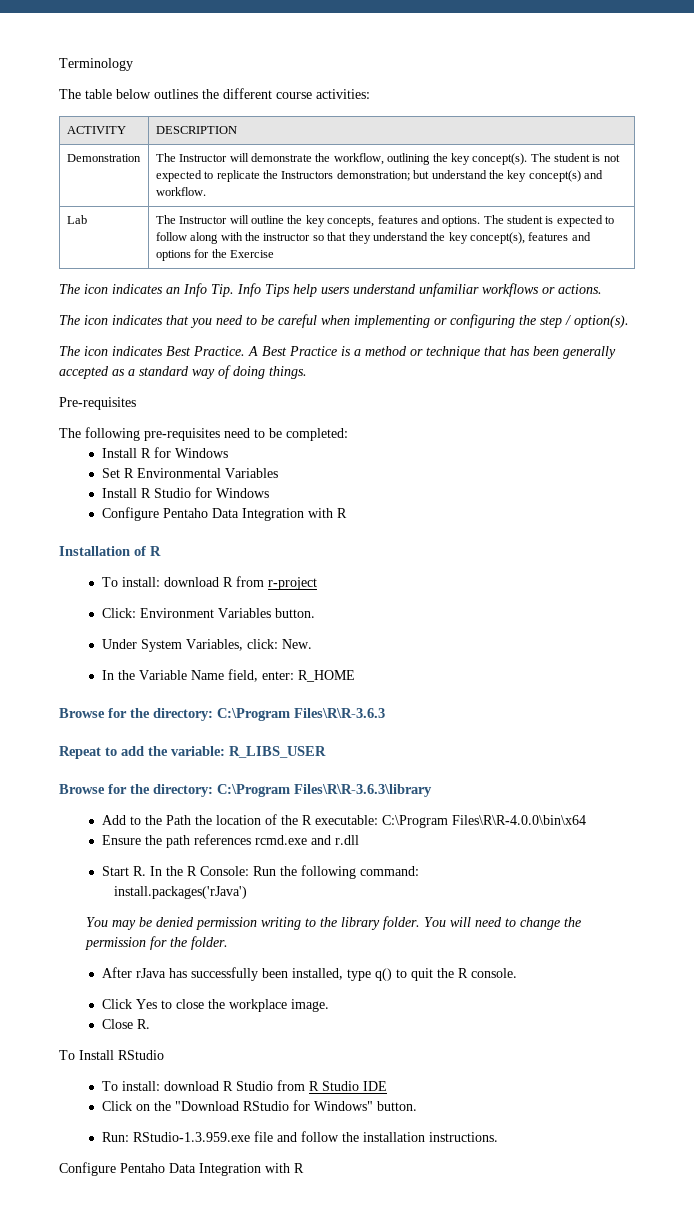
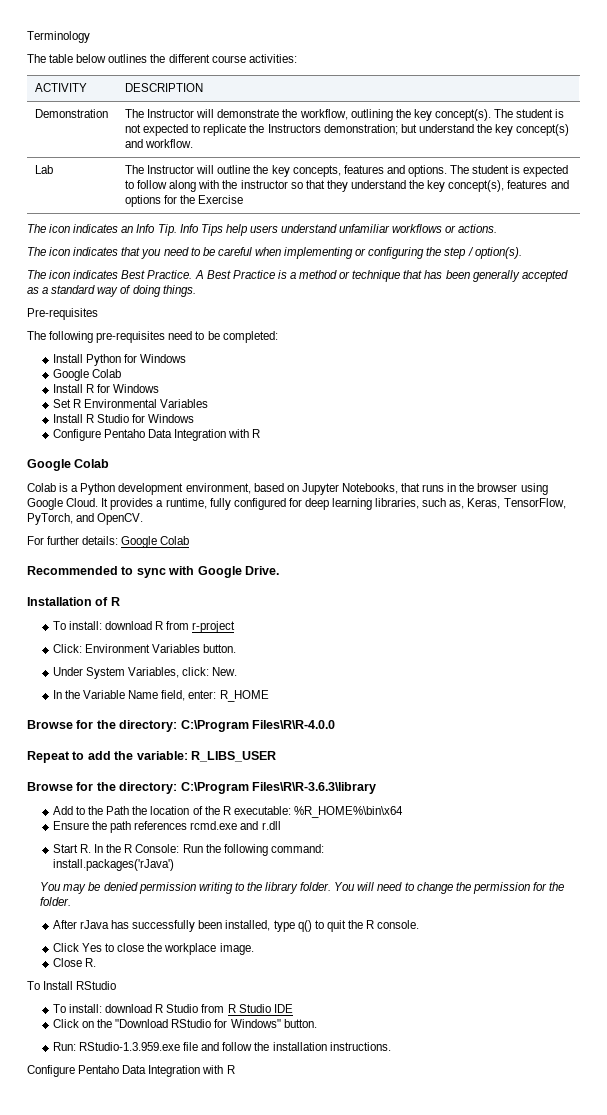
(348, 434) none -> [52,354,187,366] [52,369,121,381] // Install Python for Windows // Google Colab
(347, 513) none -> [27,459,110,471] [27,483,548,495] [27,498,566,510] [27,513,144,525] [27,536,190,548] [27,566,279,578] // Google Colab // Colab is a Python development environment, based on Jupyter Notebooks, that runs in the browser using Google Cloud. It provides a runtime, fully configured for deep learning libraries, such as, Keras, TensorFlow, PyTorch, and OpenCV. // For further details: Google Colab // Recommended to sync with Google Drive.
[294,708,385,718] Files\R\R-3.6.3 -> [251,720,335,729] Files\R\R-4.0.0
[381,815,586,828] C:\Program Files\R\R-4.0.0\bin\x64 -> [293,806,403,818] %R_HOME%\bin\x64

